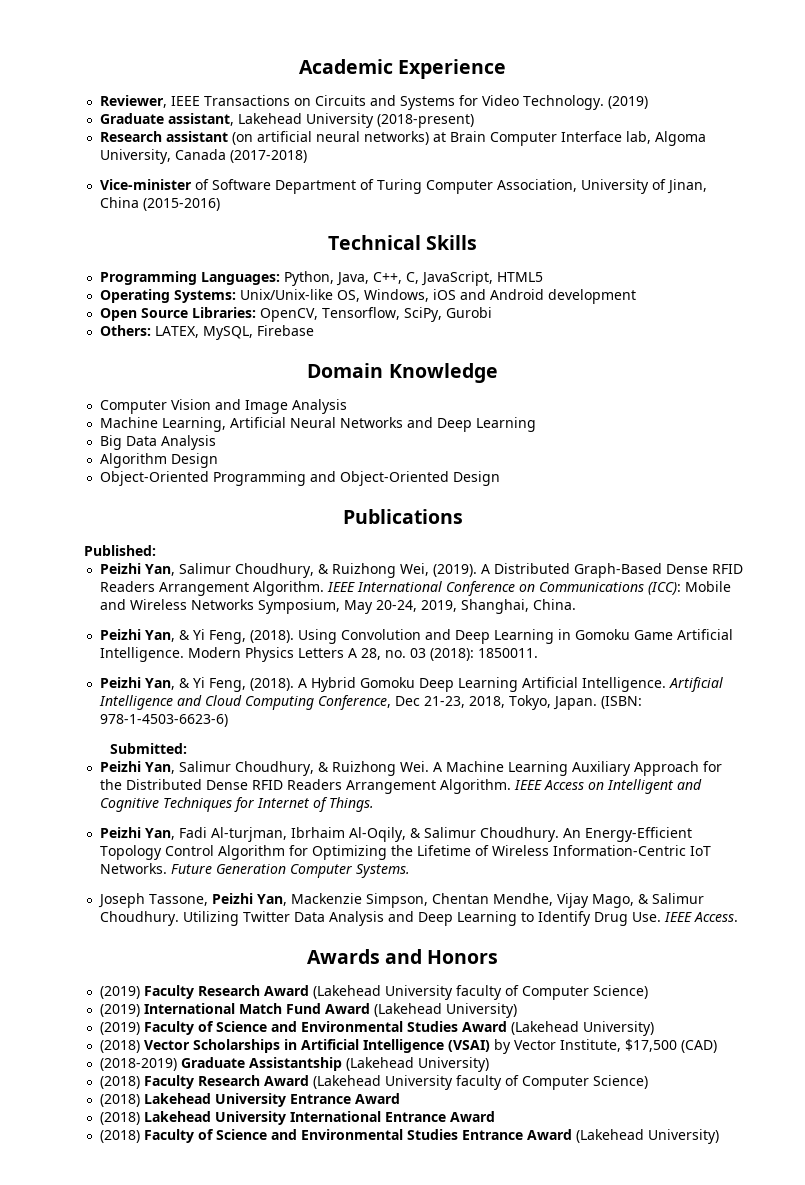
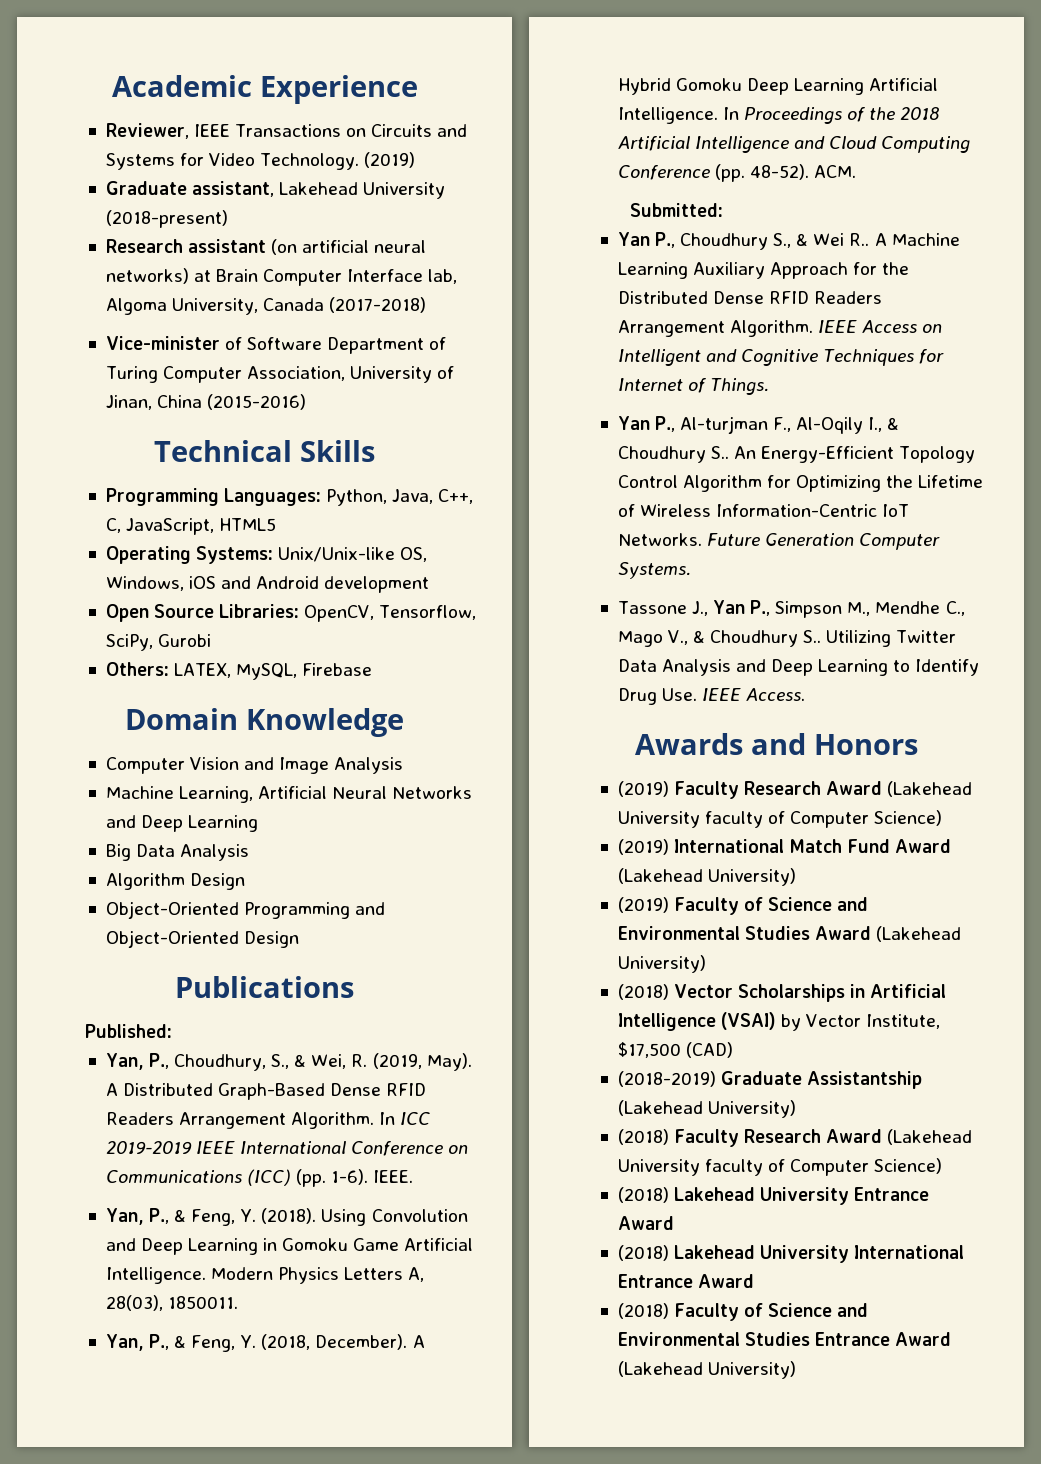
[99,563,477,578] Peizhi Yan, Salimur Choudhury, & Ruizhong Wei, (2019). -> [105,1053,472,1071] Yan, P., Choudhury, S., & Wei, R. (2019, May).
(324, 588) none -> [379,1112,431,1125] [105,1141,192,1154] In ICC 2019-2019
[647,581,731,595] [99,599,576,614] [99,629,246,644] (ICC): Mobile and Wireless Networks Symposium, May 20-24, 2019, Shanghai, China. // Peizhi Yan, & Yi Feng, -> [246,1169,414,1187] [105,1208,257,1226] (ICC) (pp. 1-6). IEEE. // Yan, P., & Feng, Y.
[347,648,538,661] [99,677,294,692] A 28, no. 03 (2018): 1850011. // Peizhi Yan, & Yi Feng, (2018). -> [408,1267,425,1282] [105,1295,238,1311] [105,1334,408,1352] A, 28(03), 1850011. // Yan, P., & Feng, Y. (2018, December).
(666, 684) none -> [722,107,940,124] In Proceedings of the 2018
[317,695,642,710] [99,714,228,727] [110,743,188,754] [99,761,429,776] Conference, Dec 21-23, 2018, Tokyo, Japan. (ISBN: 978-1-4503-6623-6) // Submitted: // Peizhi Yan, Salimur Choudhury, & Ruizhong Wei. -> [617,164,857,182] [629,203,723,217] [617,232,870,250] Conference (pp. 48-52). ACM. // Submitted: // Yan P., Choudhury S., & Wei R..
[99,827,559,842] Peizhi Yan, Fadi Al-turjman, Ibrhaim Al-Oqily, & Salimur Choudhury. -> [617,416,900,434] [617,446,729,463] Yan P., Al-turjman F., Al-Oqily I., & Choudhury S..
[97,893,704,908] [99,911,179,926] Joseph Tassone, Peizhi Yan, Mackenzie Simpson, Chentan Mendhe, Vijay Mago, & Salimur Choudhury. -> [617,600,965,618] [617,630,822,647] Tassone J., Yan P., Simpson M., Mendhe C., Mago V., & Choudhury S..

